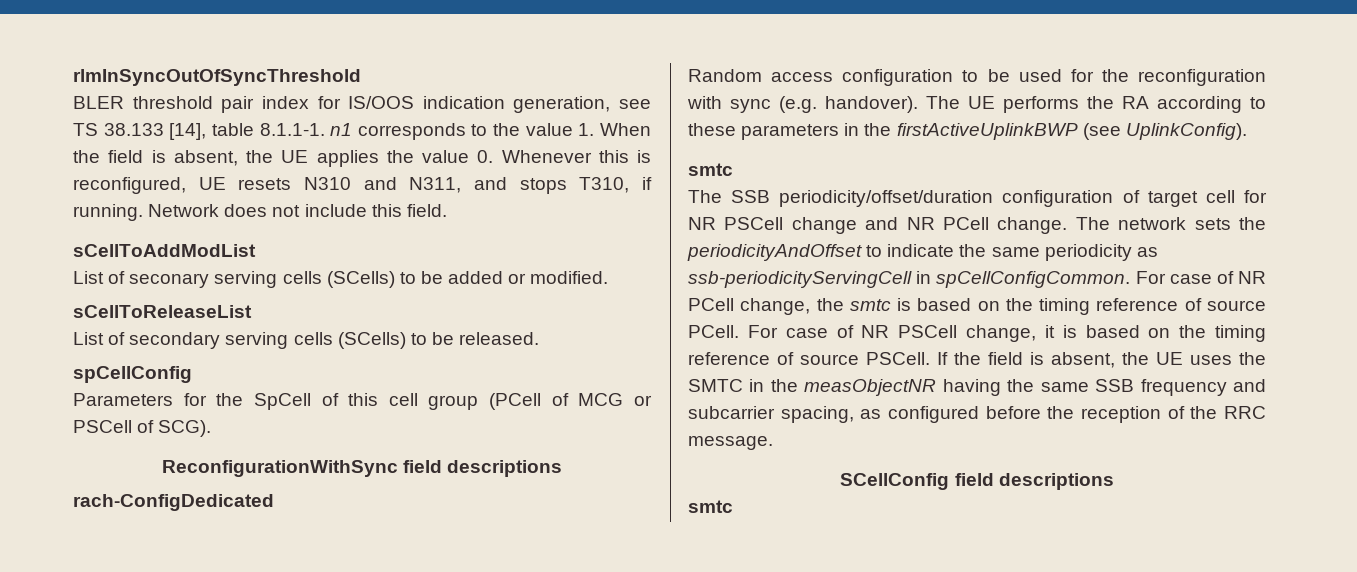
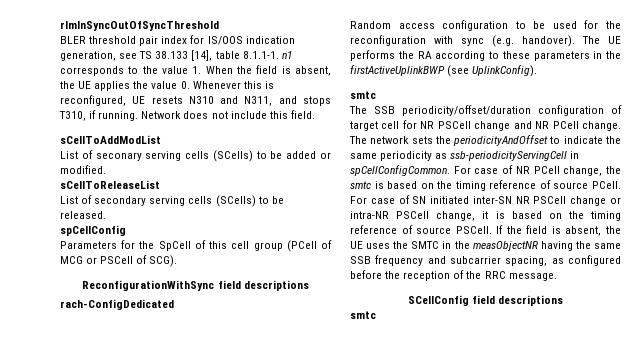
[861,325,890,338] NR -> [412,196,621,206] [350,211,389,219] SN initiated inter-SN NR PSCell change or intra-NR

